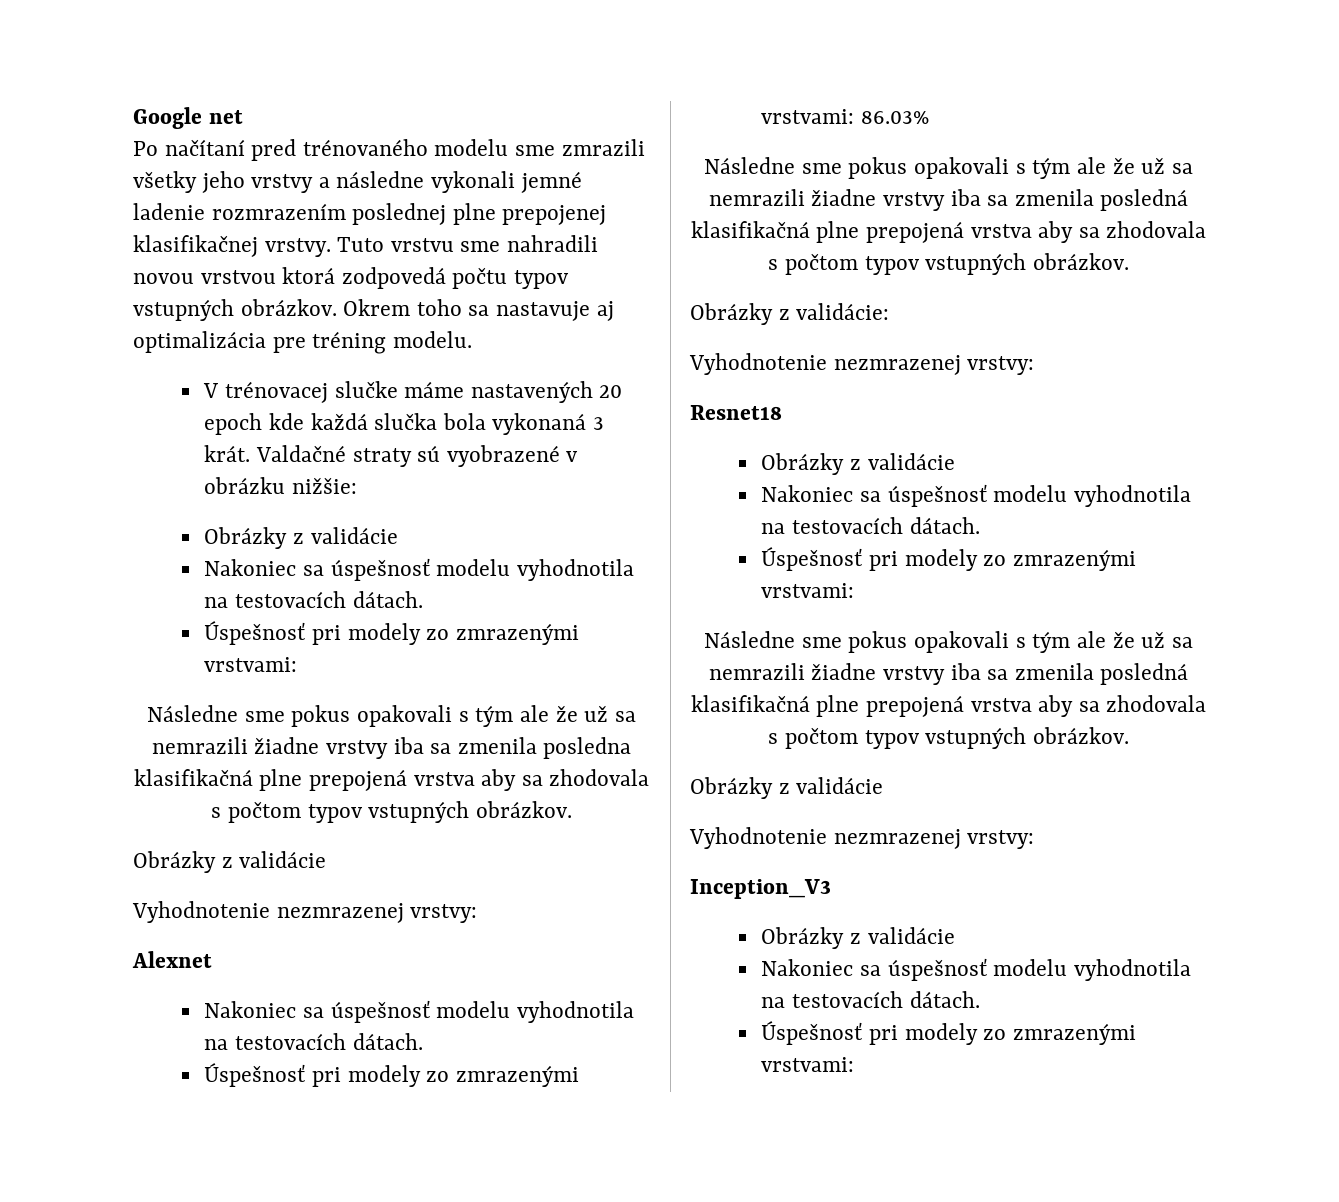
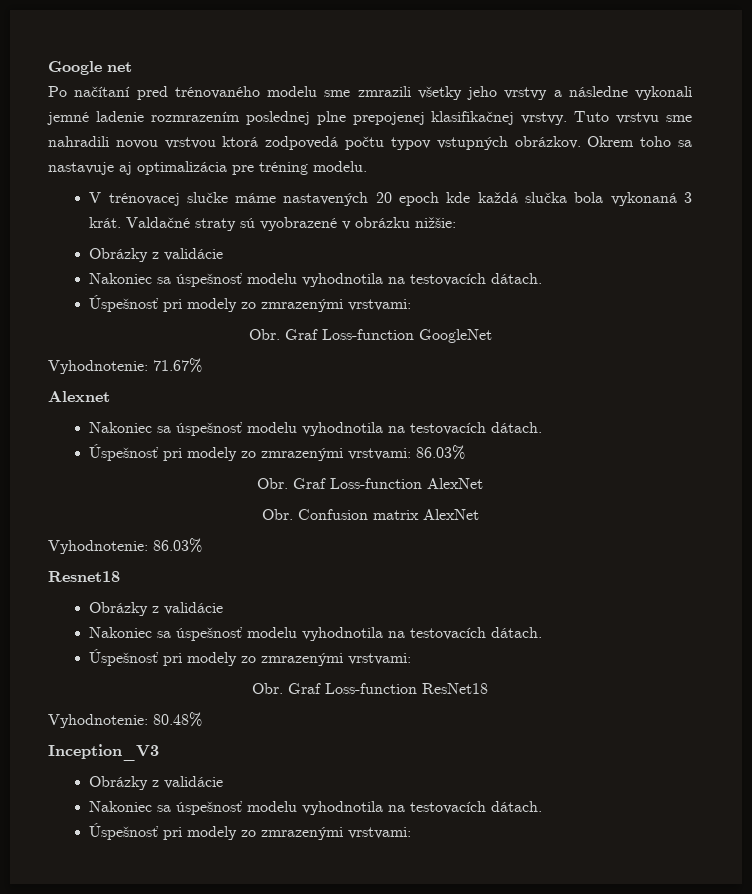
[147,705,636,727] [151,737,632,759] [133,769,650,791] [211,801,572,823] [133,851,327,873] [132,901,478,923] Následne sme pokus opakovali s tým ale že už sa nemrazili žiadne vrstvy iba sa zmenila posledna klasifikačná plne prepojená vrstva aby sa zhodovala s počtom typov vstupných obrázkov. // Obrázky z validácie // Vyhodnotenie nezmrazenej vrstvy: -> [248,329,492,343] [48,358,202,374] Obr. Graf Loss-function GoogleNet // Vyhodnotenie: 71.67%
[704,157,1193,179] [708,189,1189,211] [690,221,1207,243] [768,253,1129,275] [690,303,890,325] [689,353,1035,375] Následne sme pokus opakovali s tým ale že už sa nemrazili žiadne vrstvy iba sa zmenila posledná klasifikačná plne prepojená vrstva aby sa zhodovala s počtom typov vstupných obrázkov. // Obrázky z validácie: // Vyhodnotenie nezmrazenej vrstvy: -> [257,478,483,489] [261,509,479,520] [48,538,202,554] Obr. Graf Loss-function AlexNet // Obr. Confusion matrix AlexNet // Vyhodnotenie: 86.03%
[704,631,1193,653] [708,663,1189,685] [690,695,1207,717] [768,727,1129,749] [690,777,884,799] [689,827,1035,849] Následne sme pokus opakovali s tým ale že už sa nemrazili žiadne vrstvy iba sa zmenila posledná klasifikačná plne prepojená vrstva aby sa zhodovala s počtom typov vstupných obrázkov. // Obrázky z validácie // Vyhodnotenie nezmrazenej vrstvy: -> [252,683,488,694] [48,712,202,728] Obr. Graf Loss-function ResNet18 // Vyhodnotenie: 80.48%

